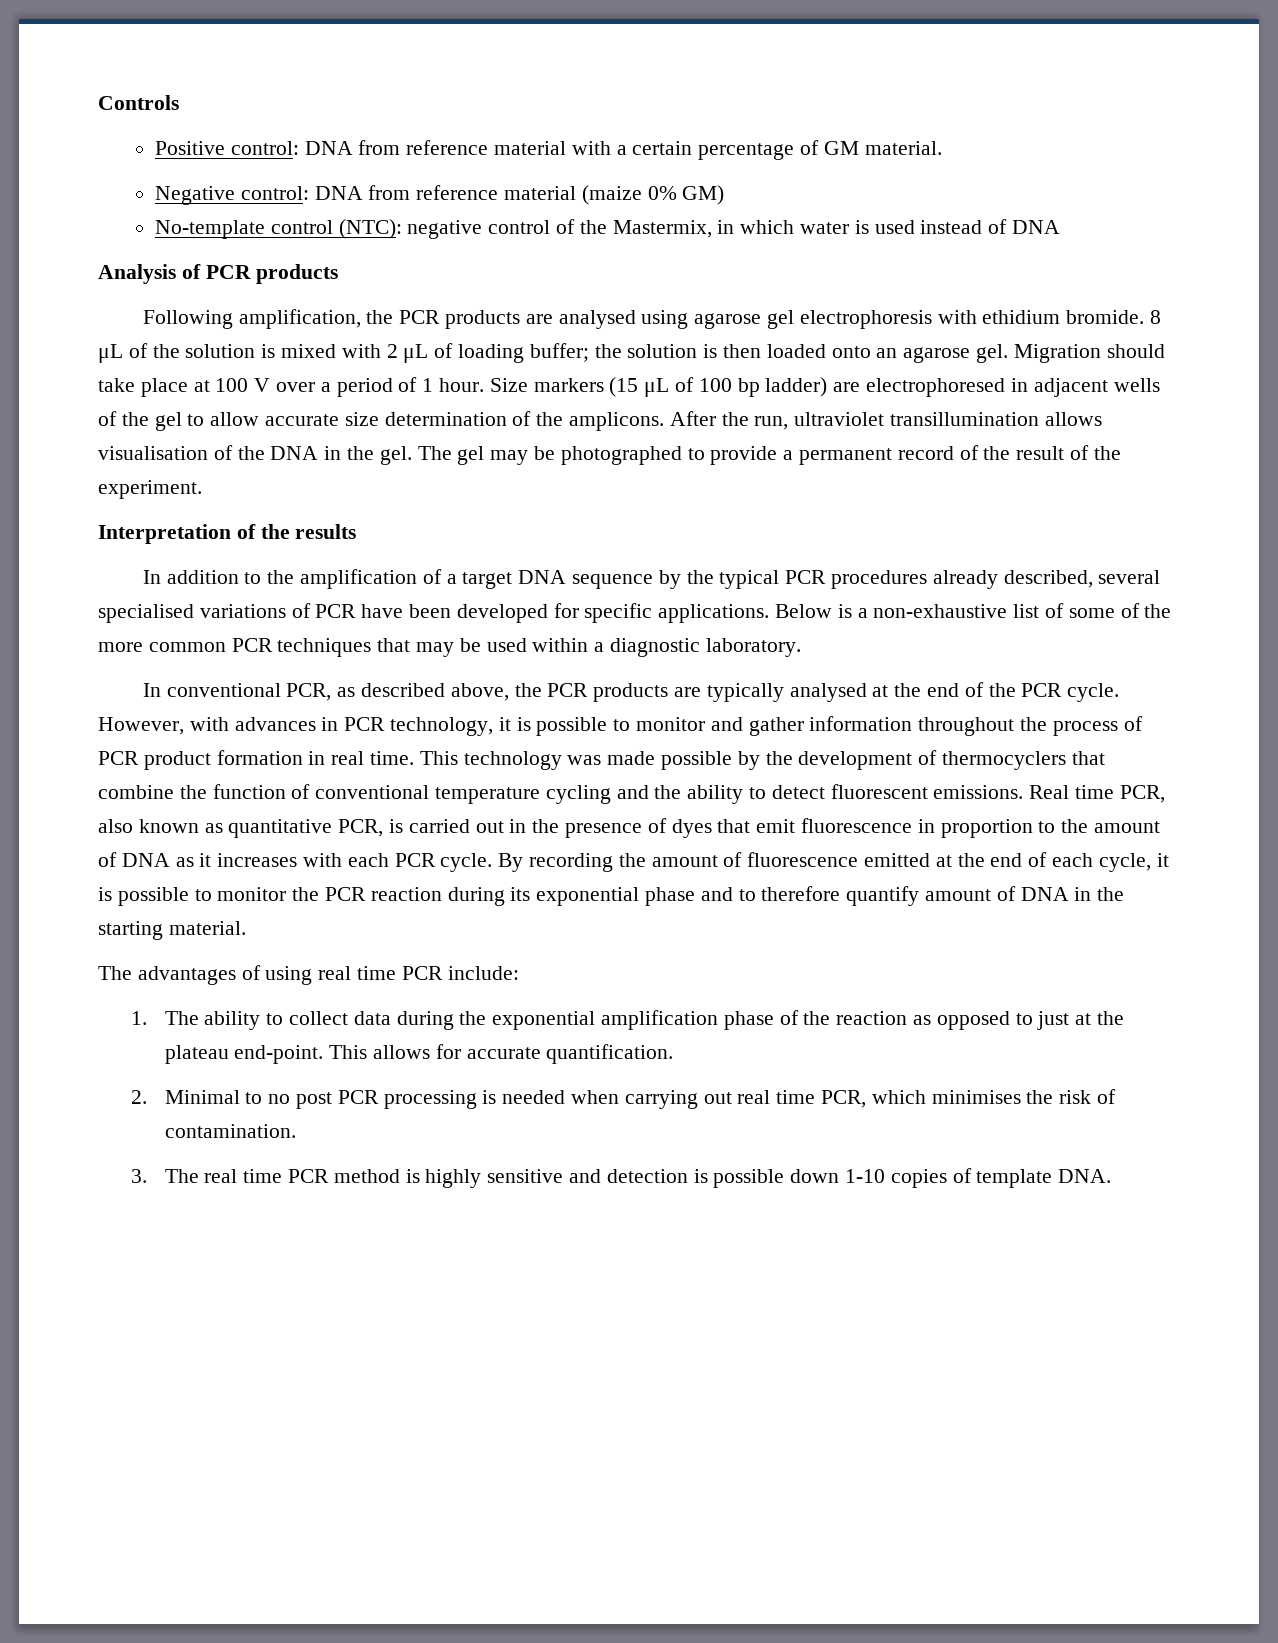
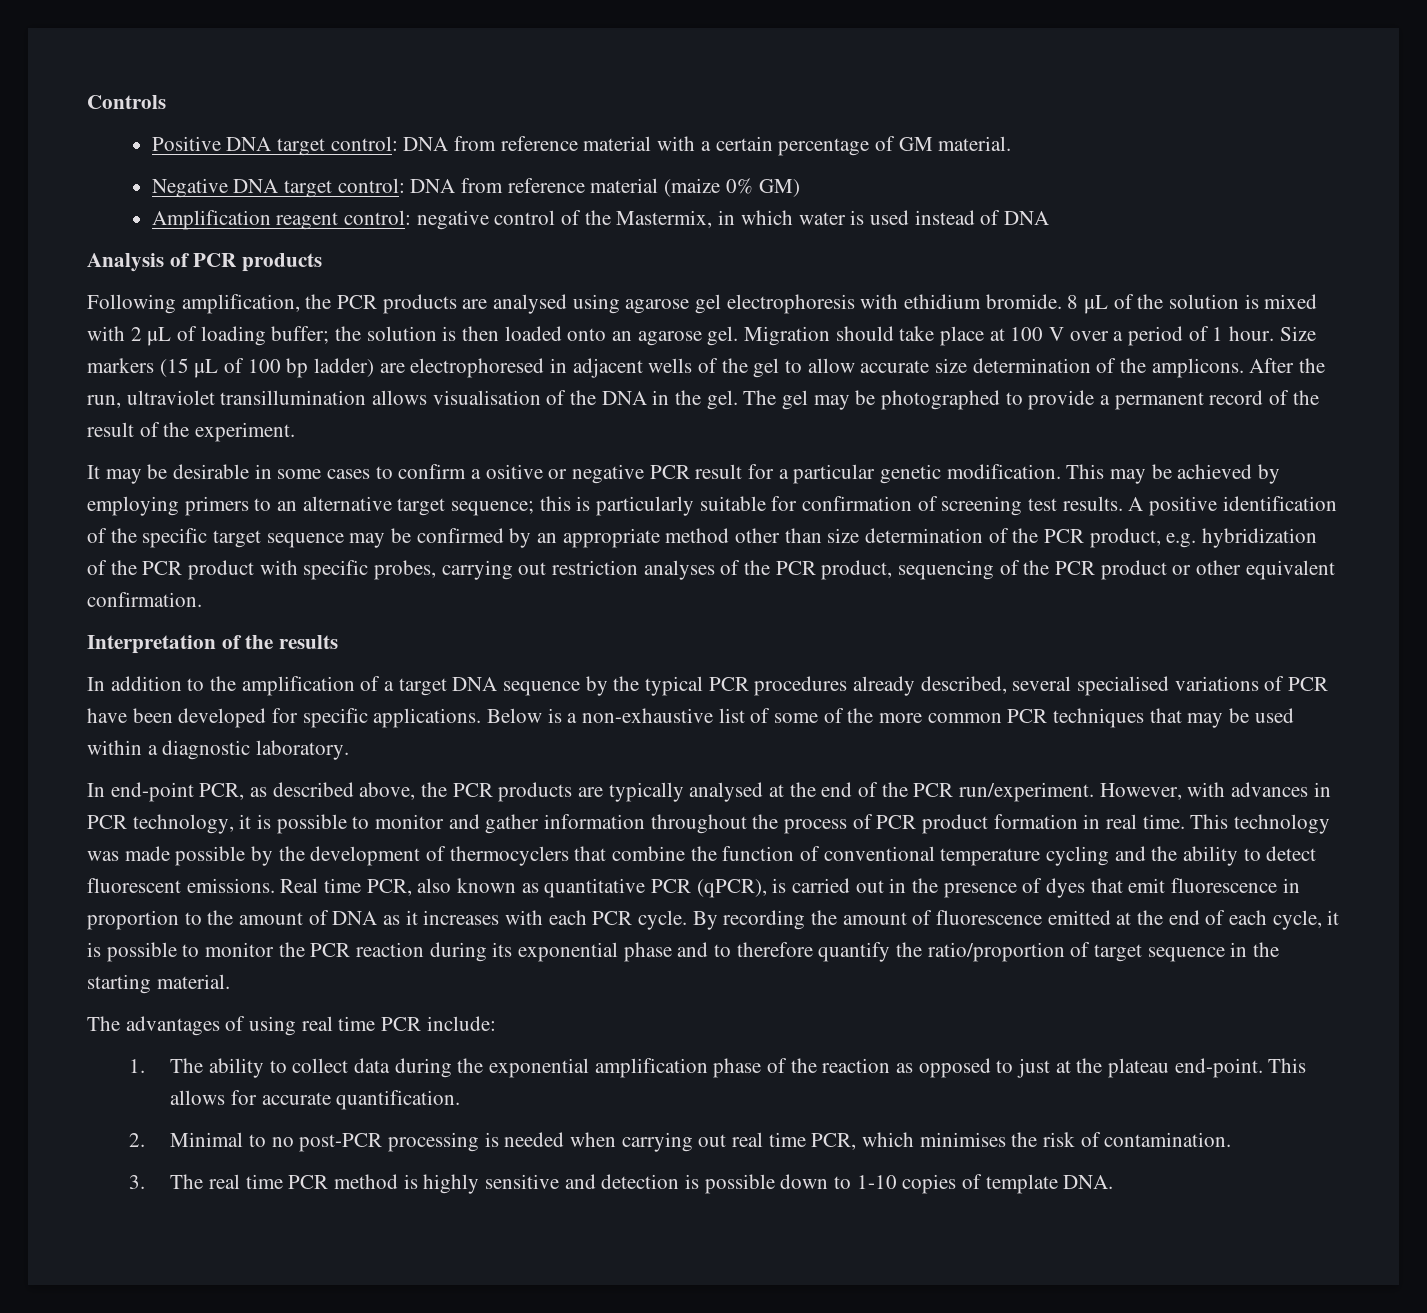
(225, 148) none -> [226,137,326,156] DNA target
(235, 195) none -> [233,179,333,198] DNA target
[154,219,402,239] No-template control (NTC): -> [151,210,412,230] Amplification reagent control:
(202, 489) none -> [87,464,1281,484] [87,496,1337,516] [87,528,1318,548] [87,560,1335,580] [87,592,202,607] // It may be desirable in some cases to confirm a ositive or negative PCR result for a particular genetic modification. This may be achieved by employing primers to an alternative target sequence; this is particularly suitable for confirmation of screening test results. A positive identification of the specific target sequence may be confirmed by an appropriate method other than size determination of the PCR product, e.g. hybridization of the PCR product with specific probes, carrying out restriction analyses of the PCR product, sequencing of the PCR product or other equivalent confirmation.
[166,683,281,697] conventional -> [110,782,194,802] end-point
[1067,683,1120,702] cycle. -> [959,782,1095,802] run/experiment.
[338,819,384,837] PCR, -> [651,879,767,898] PCR (qPCR),
[925,886,1069,901] amount of DNA -> [896,942,1225,962] the ratio/proportion of target sequence
[295,1090,379,1109] post PCR -> [299,1133,383,1152] post-PCR
(840, 1176) none -> [834,1176,852,1189] to

